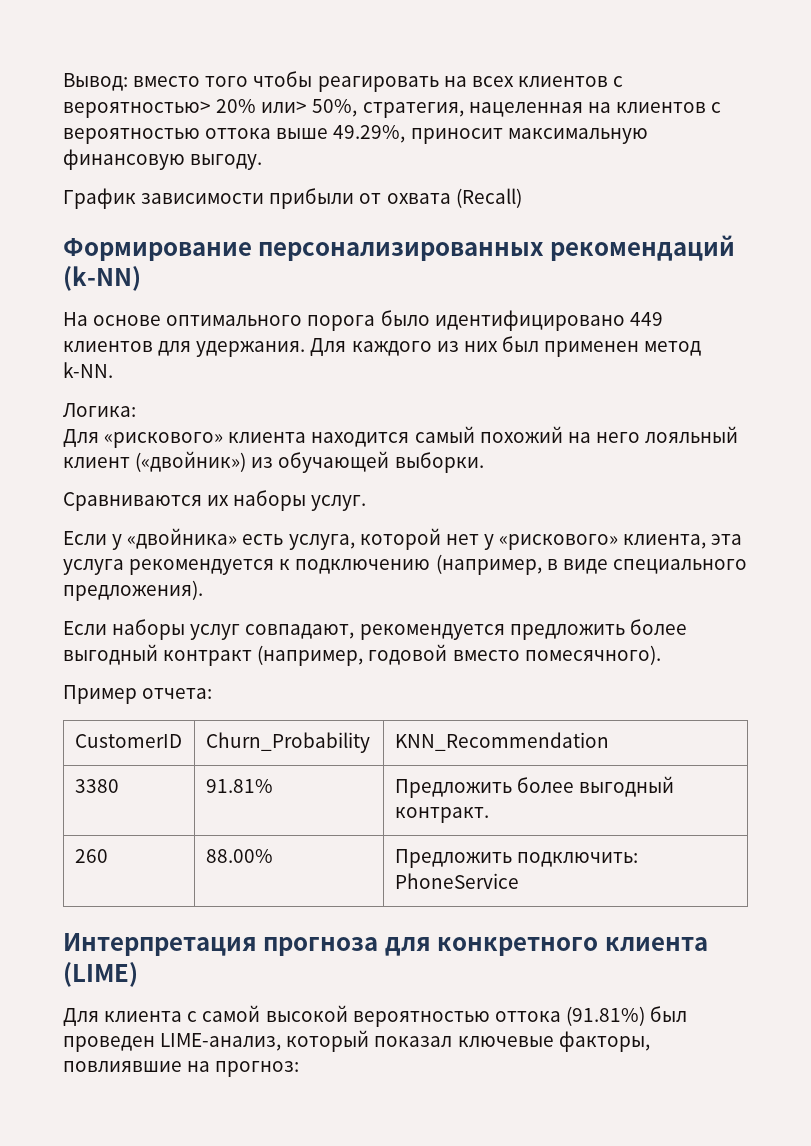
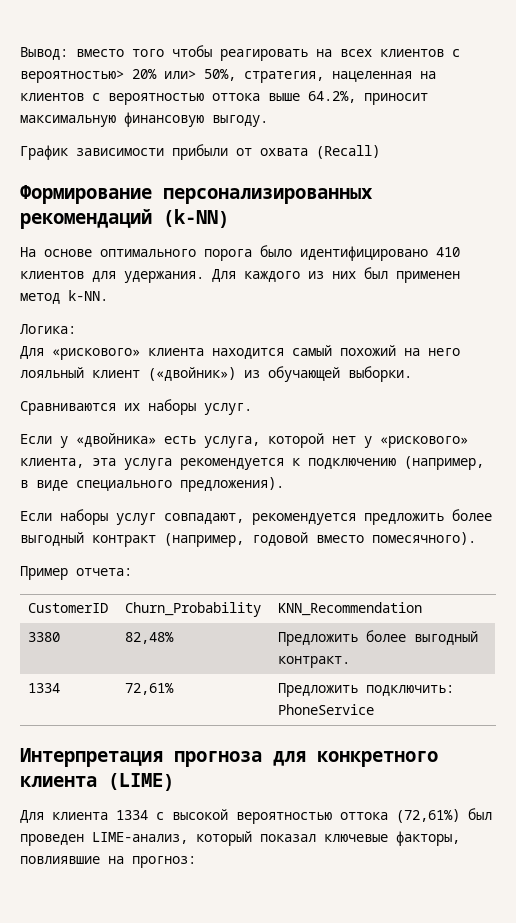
[333,125,406,143] 49.29%, -> [308,91,356,103] 64.2%,
[629,312,663,326] 449 -> [436,247,460,257] 410
[205,779,273,793] 91.81% -> [125,632,175,644] 82,48%
[74,849,108,863] [205,849,273,863] 260 | 88.00% -> [28,683,61,693] [125,683,175,695] 1334 | 72,61%
[187,1005,261,1022] с самой -> [116,810,164,820] 1334 с
[565,1006,645,1026] (91.81%) -> [396,809,460,823] (72,61%)

